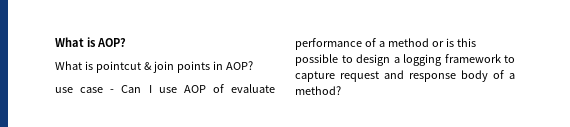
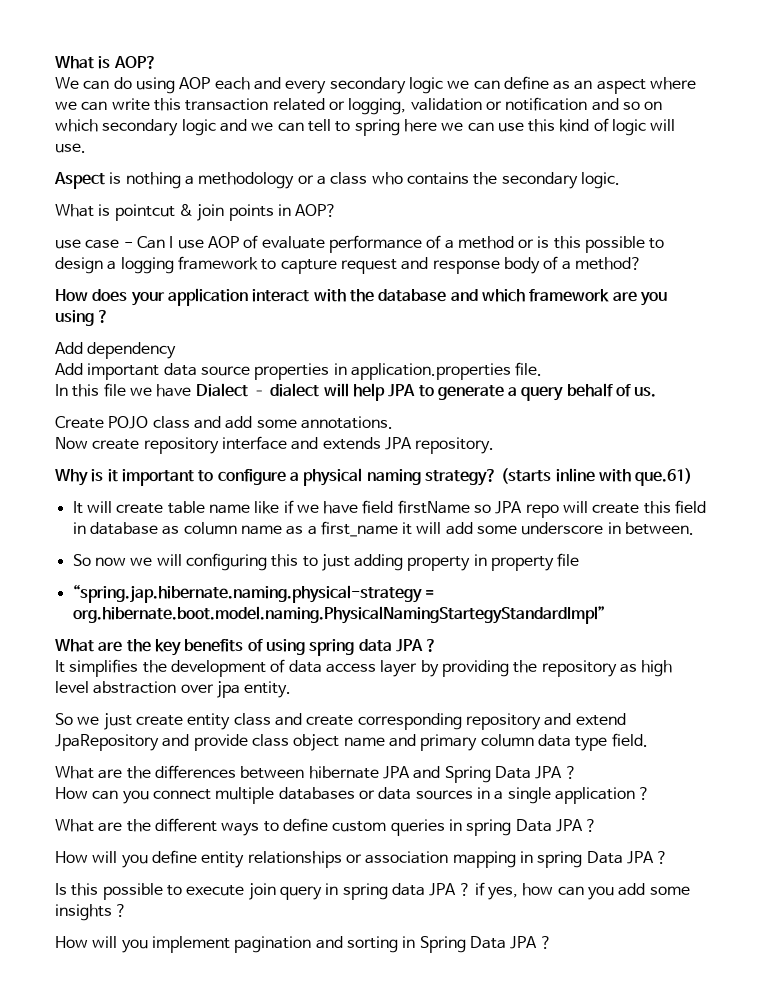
(126, 42) none -> [55,76,697,94] [55,97,663,115] [55,118,676,136] [55,143,86,153] [54,172,620,189] // We can do using AOP each and every secondary logic we can define as an aspect where we can write this transaction related or logging, validation or notification and so on which secondary logic and we can tell to spring here we can use this kind of logic will use. // Aspect is nothing a methodology or a class who contains the secondary logic.
(341, 90) none -> [55,288,667,306] [55,310,110,326] [55,342,177,359] [55,362,543,380] [55,383,657,401] [55,416,393,429] [55,436,495,454] [55,468,693,486] [72,500,707,518] [72,521,695,537] [72,553,580,571] [72,584,434,603] [72,606,605,624] [55,639,438,656] [55,659,673,677] [55,681,292,698] [55,713,626,730] [55,733,648,751] [55,765,577,783] [55,787,651,804] [55,818,598,836] [55,850,669,868] [55,882,690,900] [55,904,128,921] [55,936,552,953] // How does your application interact with the database and which framework are you using ? // Add dependency // Add important data source properties in application.properties file. // In this file we have Dialect – dialect will help JPA to generate a query behalf of us. // Create POJO class and add some annotations. // Now create repository interface and extends JPA repository. // Why is it important to configure a physical naming strategy? (starts inline with que.61) // It will create table name like if we have field firstName so JPA repo will create this field in database as column name as a first_name it will add some underscore in between. // So now we will configuring this to just adding property in property file // “spring.jap.hibernate.naming.physical-strategy = org.hibernate.boot.model.naming.PhysicalNamingStartegyStandardImpl” // What are the key benefits of using spring data JPA ? // It simplifies the development of data access layer by providing the repository as high level abstraction over jpa entity. // So we just create entity class and create corresponding repository and extend JpaRepository and provide class object name and primary column data type field. // What are the differences between hibernate JPA and Spring Data JPA ? // How can you connect multiple databases or data sources in a single application ? // What are the different ways to define custom queries in spring Data JPA ? // How will you define entity relationships or association mapping in spring Data JPA ? // Is this possible to execute join query in spring data JPA ? if yes, how can you add some insights ? // How will you implement pagination and sorting in Spring Data JPA ?

